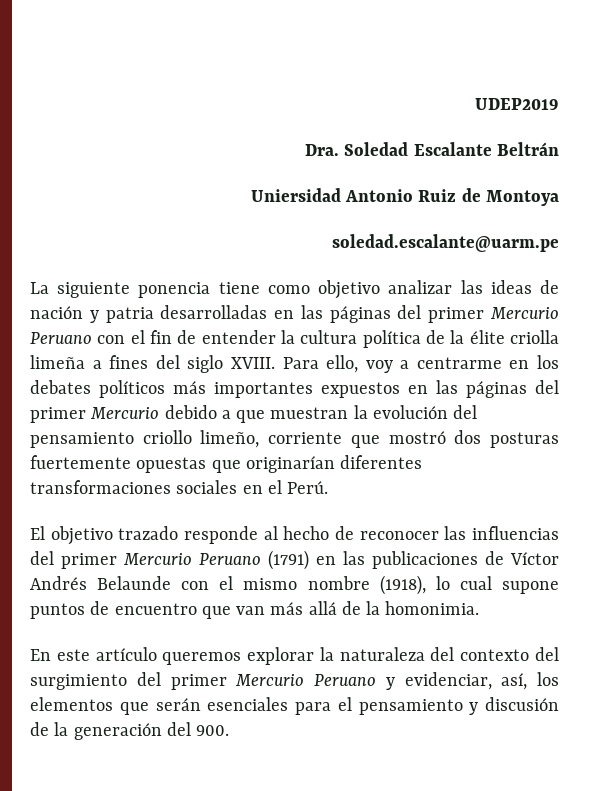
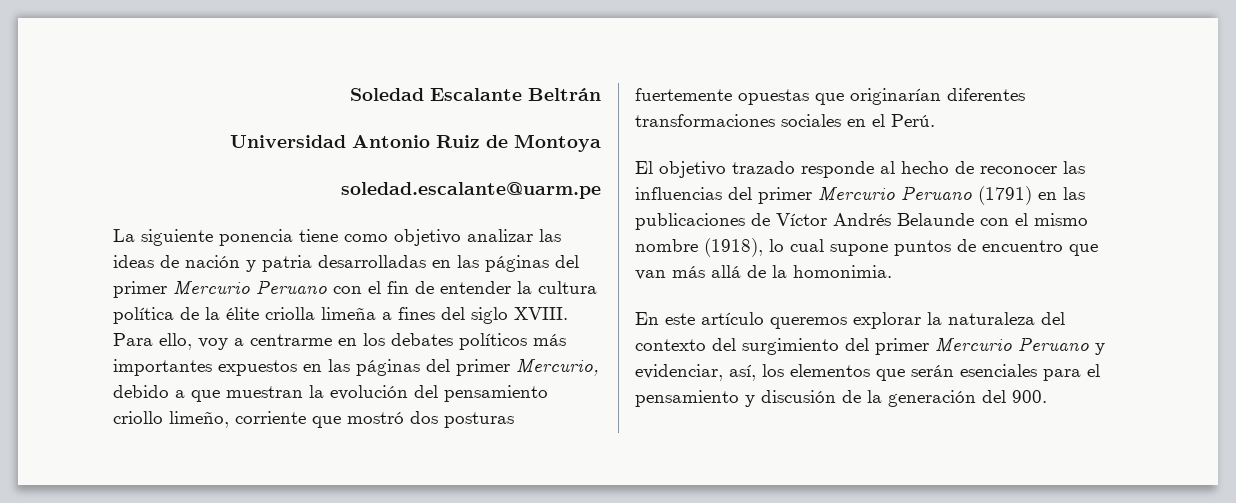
[475,98,559,110] [305,144,340,156] UDEP2019 // Dra. -> (350, 94) none
[250,188,341,202] Uniersidad -> [230,135,346,148] Universidad
[90,407,160,419] Mercurio -> [516,358,599,376] Mercurio,

